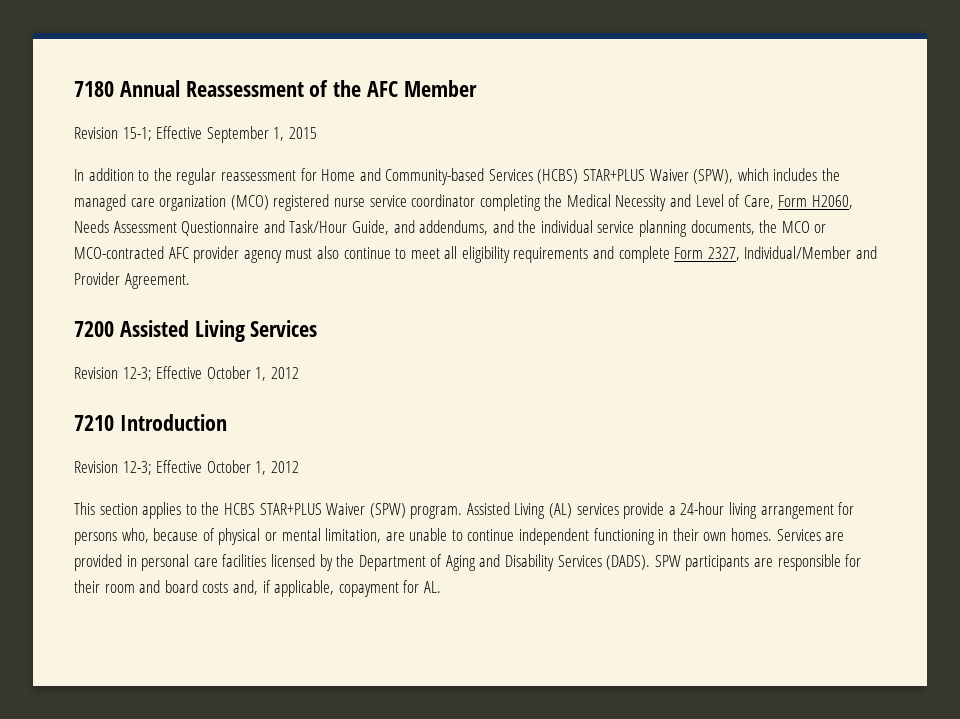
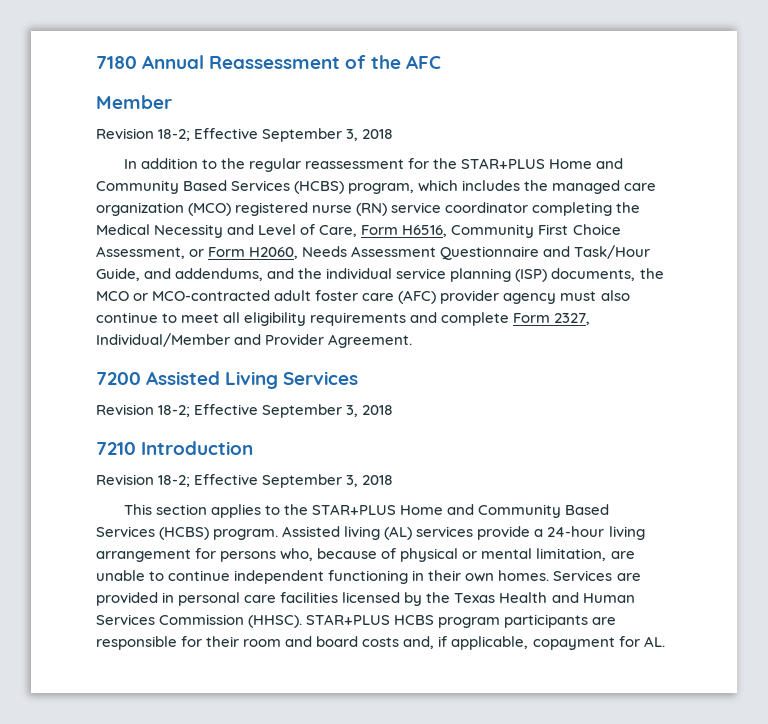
(399, 89) none -> (441, 62) //
[122,126,317,143] 15-1; Effective September 1, 2015 -> [158,128,394,142] 18-2; Effective September 3, 2018
[321,168,734,185] Home and Community-based Services (HCBS) STAR+PLUS Waiver (SPW), -> [432,158,624,169] [96,180,415,194] the STAR+PLUS Home and Community Based Services (HCBS) program,
(365, 202) none -> [356,203,388,216] (RN)
(808, 201) none -> [402,224,621,238] [96,246,246,259] H6516, Community First Choice Assessment, or Form
(688, 228) none -> [515,269,548,282] (ISP)
[168,247,189,259] AFC -> [274,290,437,304] adult foster care (AFC)
[122,366,299,381] [74,414,227,431] [74,460,299,475] 12-3; Effective October 1, 2012 // 7210 Introduction // Revision 12-3; Effective October 1, 2012 -> [158,404,394,418] [96,441,254,455] [96,474,394,488] 18-2; Effective September 3, 2018 // 7210 Introduction // Revision 18-2; Effective September 3, 2018
[223,503,406,518] HCBS STAR+PLUS Waiver (SPW) -> [311,504,610,518] [96,526,210,540] STAR+PLUS Home and Community Based Services (HCBS)
[514,503,546,519] Living -> [344,526,381,540] living
[358,554,681,571] Department of Aging and Disability Services (DADS). SPW -> [454,592,635,603] [96,614,501,628] Texas Health and Human Services Commission (HHSC). STAR+PLUS HCBS program

